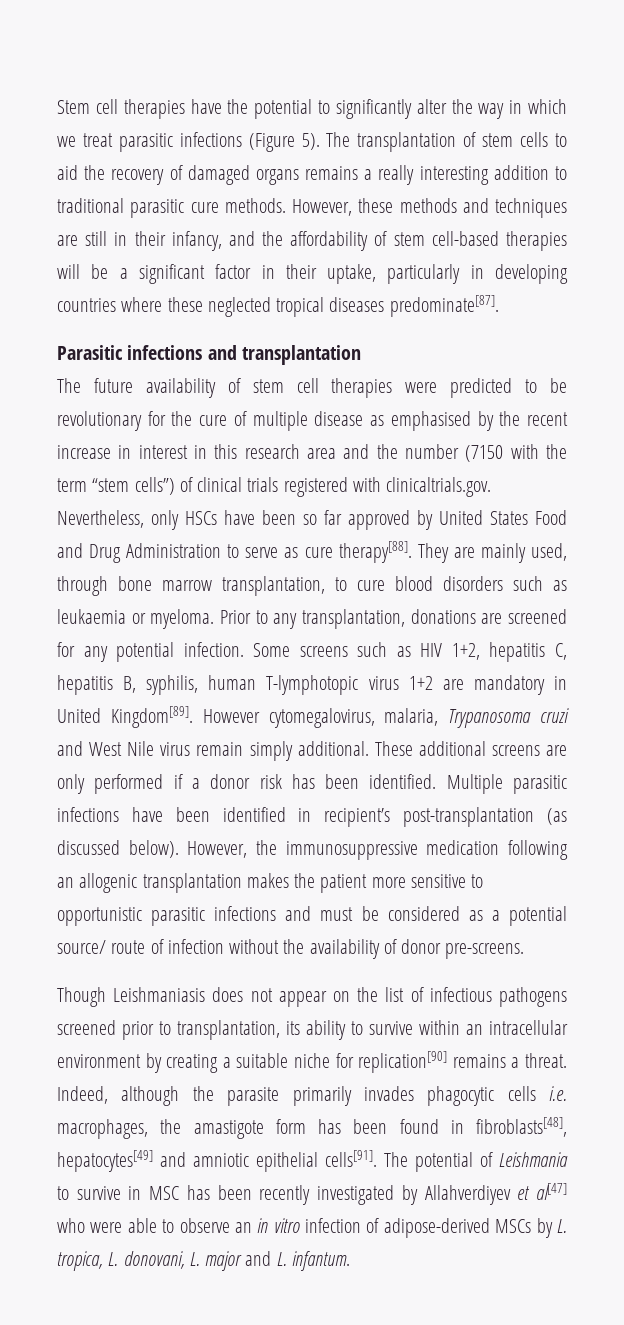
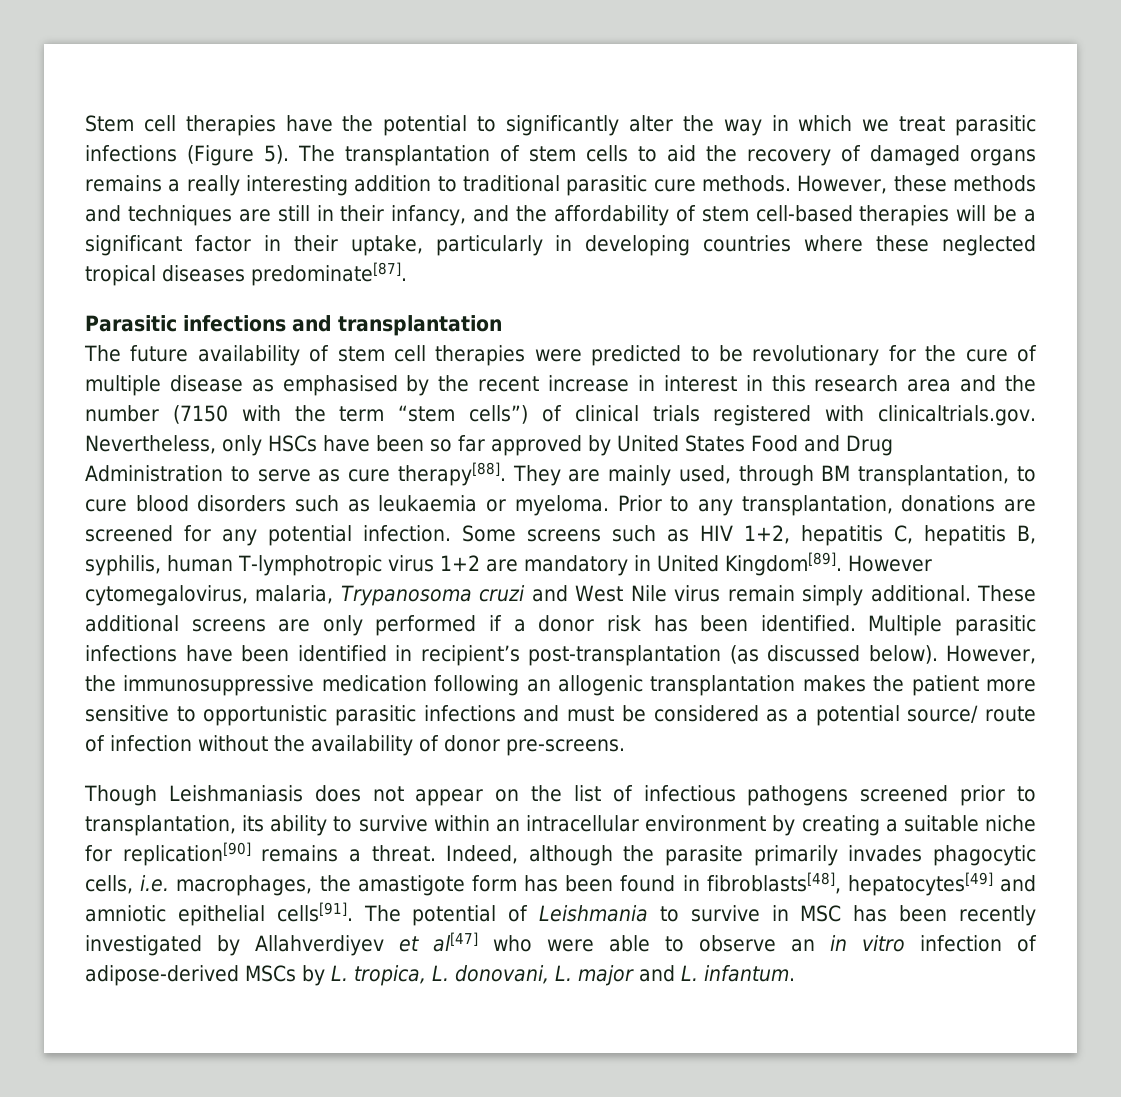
[118,576,212,591] bone marrow -> [821,465,851,481] BM
[266,675,359,695] T-lymphotopic -> [238,555,382,576] T-lymphotropic
[507,1086,536,1101] cells -> [85,875,133,894] cells,

